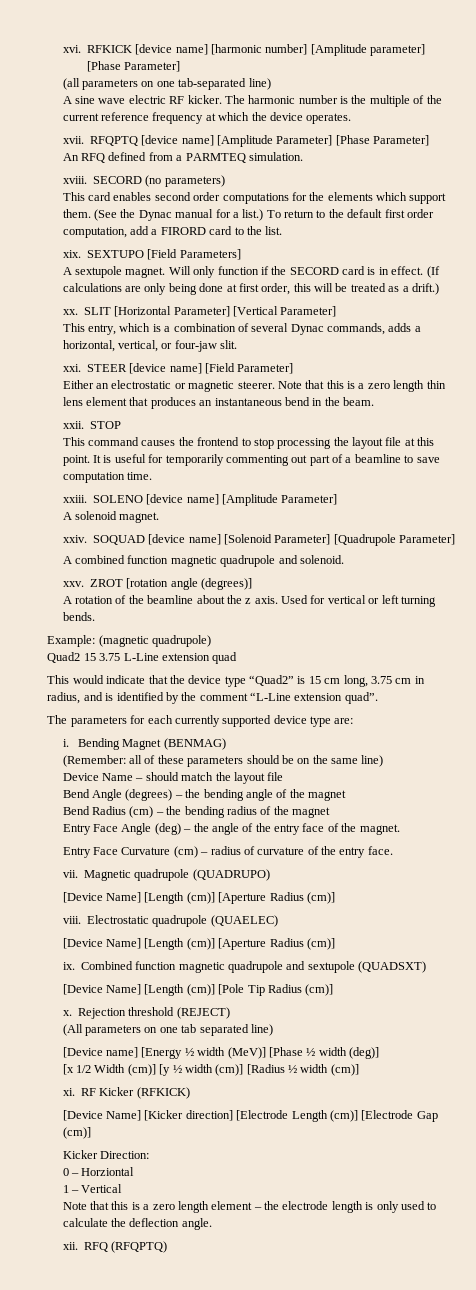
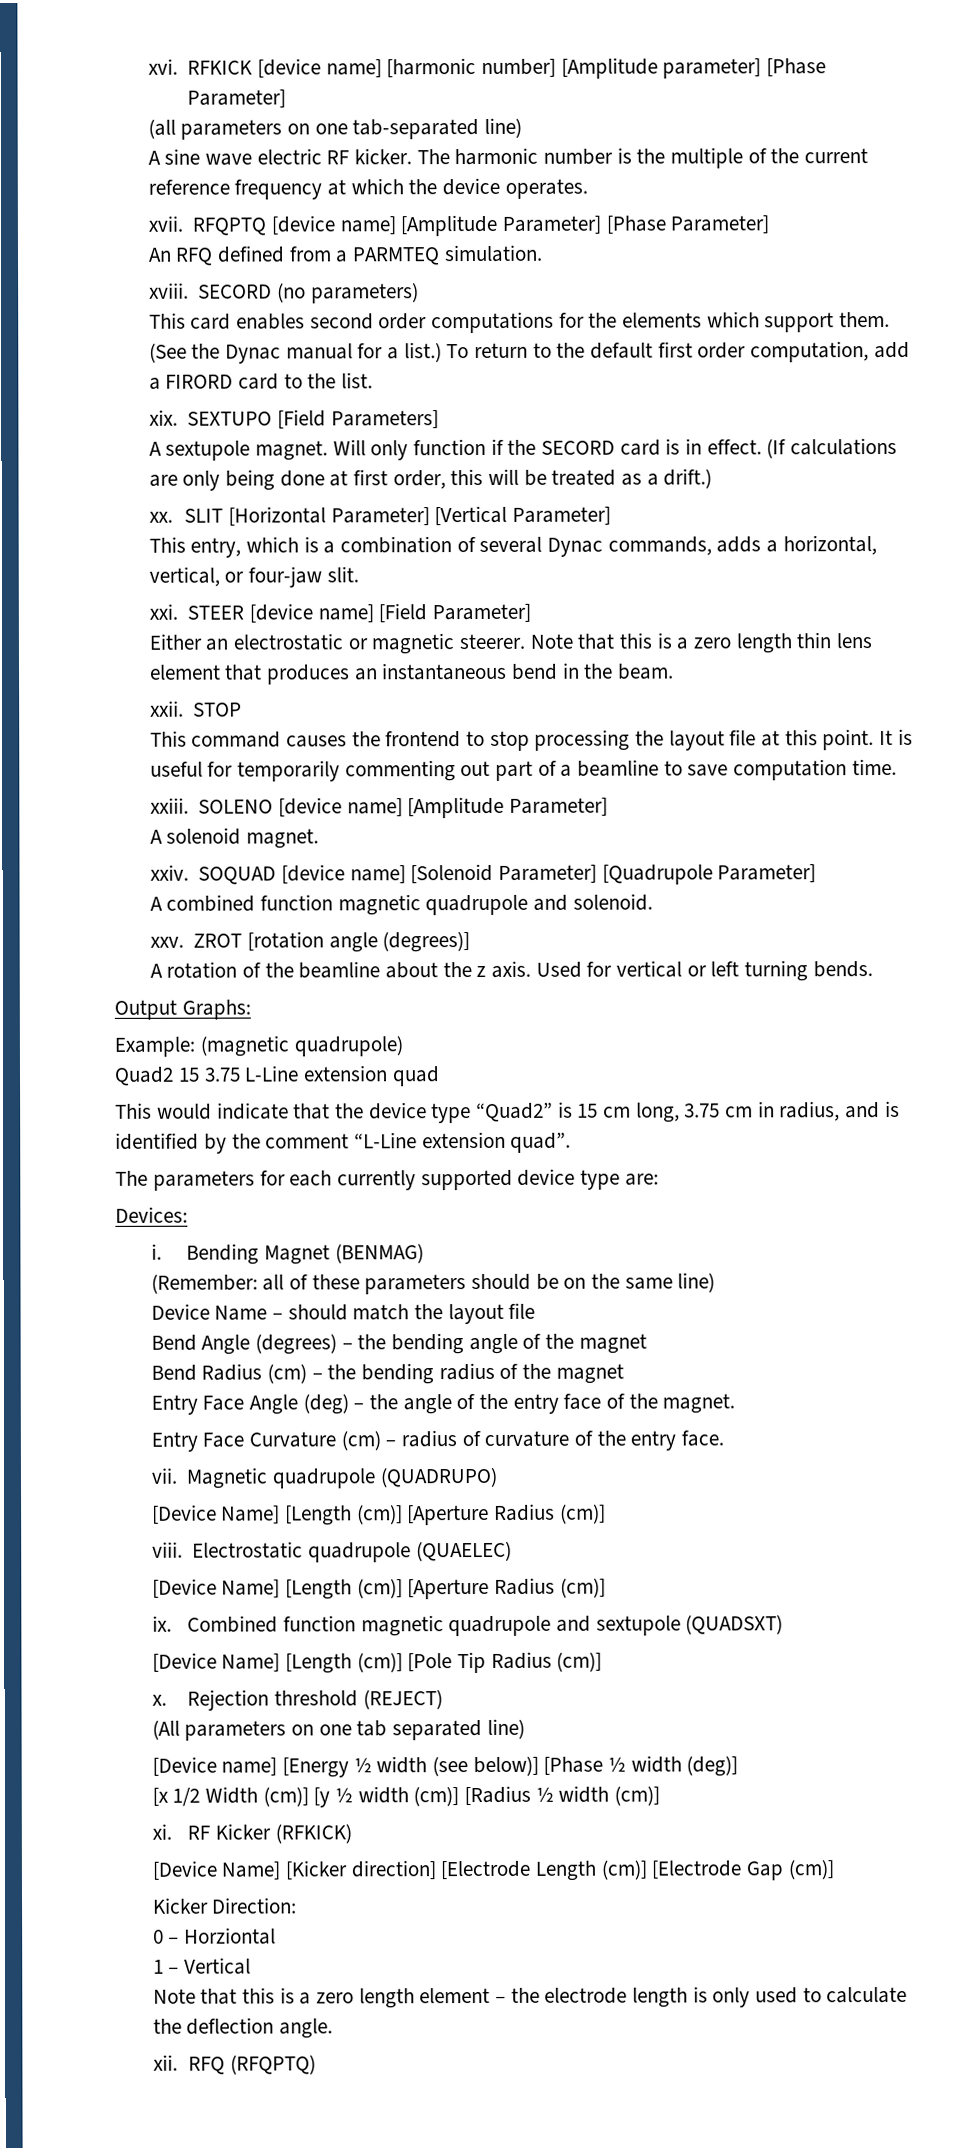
(95, 616) none -> [114,999,251,1020] // Output Graphs:
(354, 721) none -> [115,1206,189,1223] // Devices:
[227,1047,266,1059] (MeV)] -> [432,1755,539,1777] (see below)]

